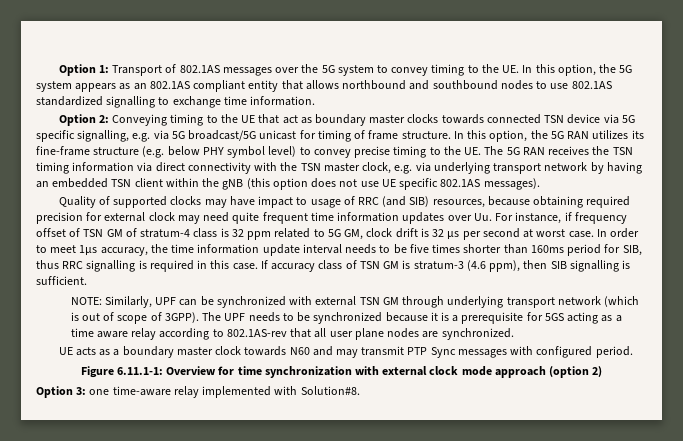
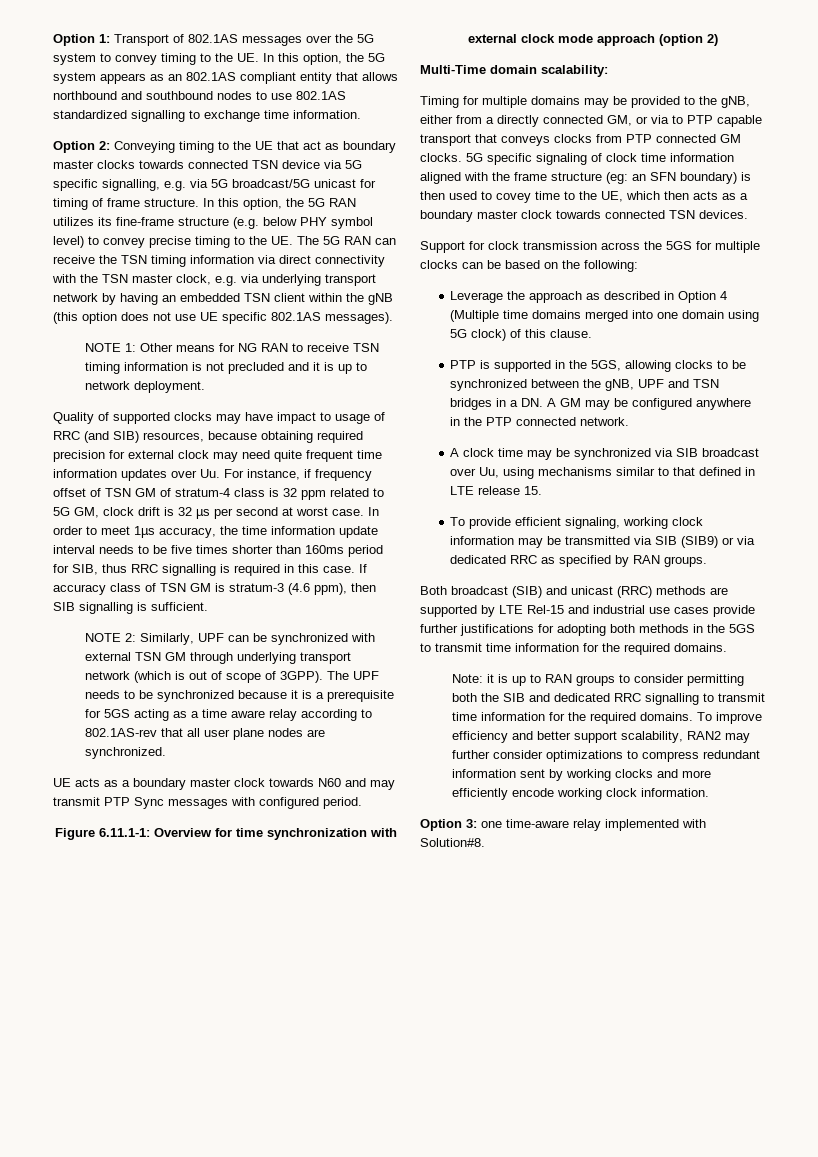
[548,146,590,155] receives -> [375,238,396,245] [53,255,95,264] can receive
(540, 184) none -> [84,343,379,352] [84,362,367,374] [84,381,205,393] // NOTE 1: Other means for NG RAN to receive TSN timing information is not precluded and it is up to network deployment.
[70,297,102,305] NOTE: -> [84,633,136,642] NOTE 2:
(603, 371) none -> [420,65,608,77] [420,96,750,108] [420,115,762,127] [420,134,741,146] [420,153,734,165] [420,172,751,184] [420,191,748,203] [420,210,748,222] [420,241,760,253] [420,260,638,272] [450,291,728,303] [450,310,760,322] [450,329,593,341] [450,360,747,372] [450,379,720,391] [450,398,752,410] [450,417,630,426] [450,448,760,460] [450,467,756,479] [450,486,543,495] [450,517,704,529] [450,536,756,548] [450,555,708,567] [420,586,728,598] [420,605,755,617] [420,624,755,636] [420,643,727,655] [451,674,744,686] [451,693,765,705] [451,712,762,724] [451,731,750,743] [451,750,760,762] [451,769,711,781] [451,788,709,800] // Multi-Time domain scalability: // Timing for multiple domains may be provided to the gNB, either from a directly connected GM, or via to PTP capable transport that conveys clocks from PTP connected GM clocks. 5G specific signaling of clock time information aligned with the frame structure (eg: an SFN boundary) is then used to covey time to the UE, which then acts as a boundary master clock towards connected TSN devices. // Support for clock transmission across the 5GS for multiple clocks can be based on the following: // Leverage the approach as described in Option 4 (Multiple time domains merged into one domain using 5G clock) of this clause. // PTP is supported in the 5GS, allowing clocks to be synchronized between the gNB, UPF and TSN bridges in a DN. A GM may be configured anywhere in the PTP connected network. // A clock time may be synchronized via SIB broadcast over Uu, using mechanisms similar to that defined in LTE release 15. // To provide efficient signaling, working clock information may be transmitted via SIB (SIB9) or via dedicated RRC as specified by RAN groups. // Both broadcast (SIB) and unicast (RRC) methods are supported by LTE Rel-15 and industrial use cases provide further justifications for adopting both methods in the 5GS to transmit time information for the required domains. // Note: it is up to RAN groups to consider permitting both the SIB and dedicated RRC signalling to transmit time information for the required domains. To improve efficiency and better support scalability, RAN2 may further consider optimizations to compress redundant information sent by working clocks and more efficiently encode working clock information.

